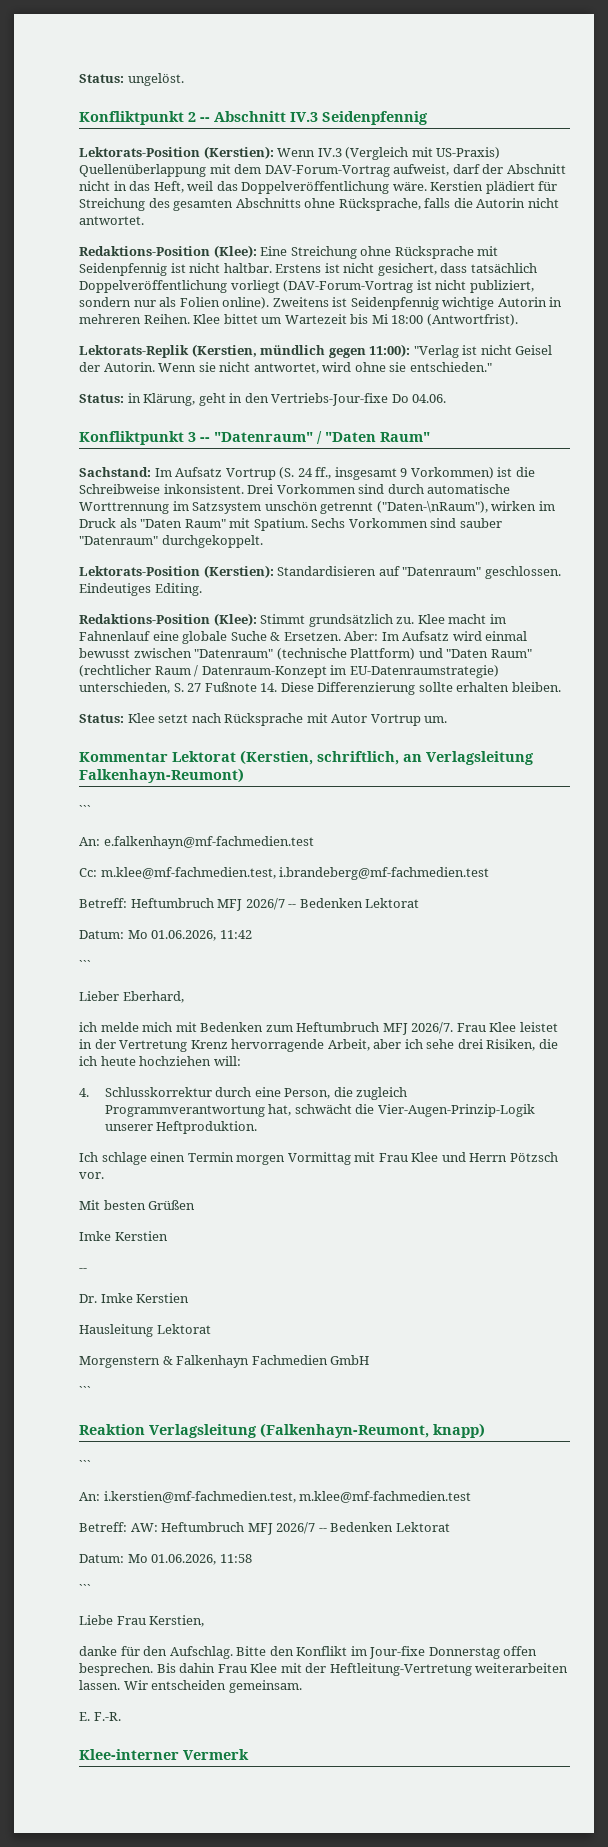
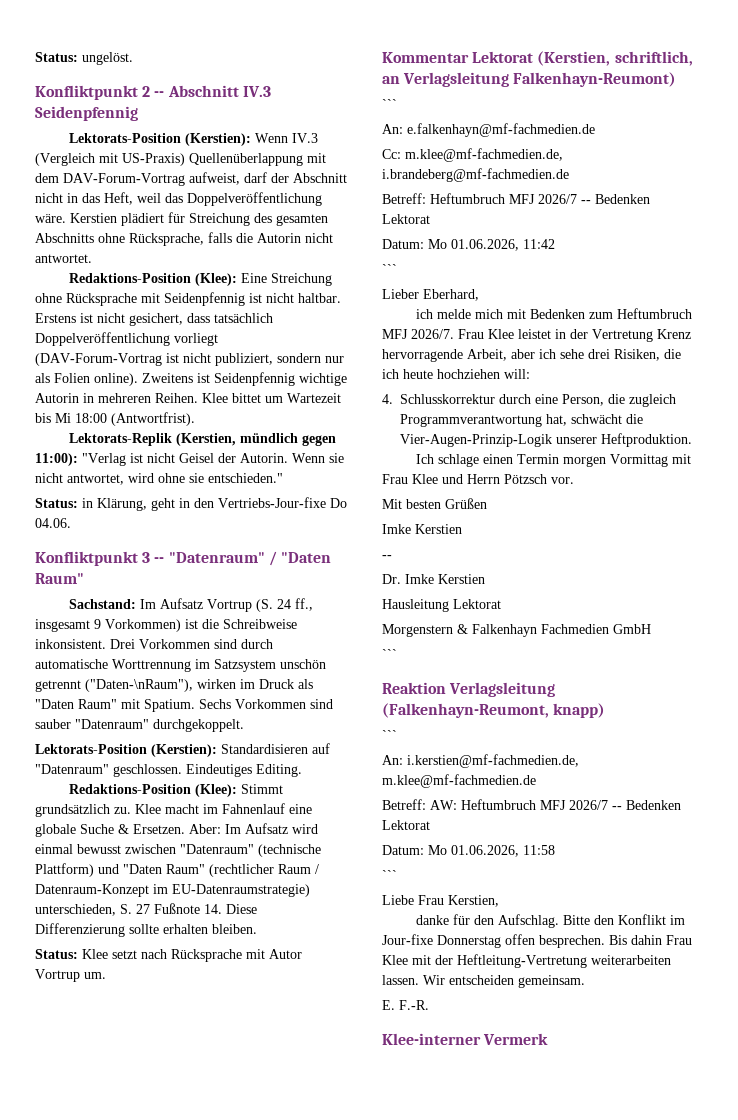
[103,836,314,849] e.falkenhayn@mf-fachmedien.test -> [407,123,595,137] e.falkenhayn@mf-fachmedien.de
[100,867,490,880] m.klee@mf-fachmedien.test, i.brandeberg@mf-fachmedien.test -> [405,148,563,162] [382,168,569,182] m.klee@mf-fachmedien.de, i.brandeberg@mf-fachmedien.de
[103,1491,472,1503] i.kerstien@mf-fachmedien.test, m.klee@mf-fachmedien.test -> [407,754,579,768] [382,774,536,788] i.kerstien@mf-fachmedien.de, m.klee@mf-fachmedien.de

